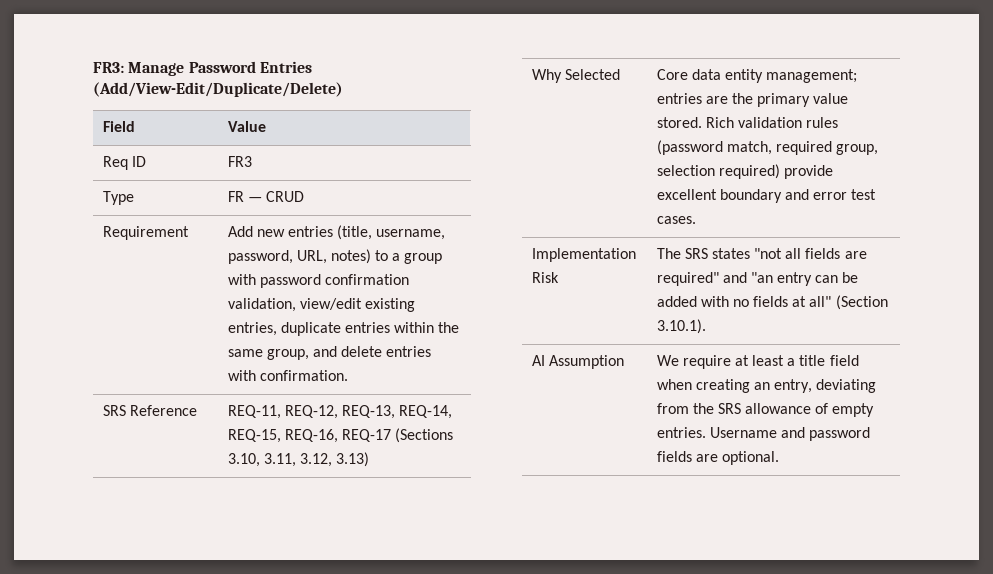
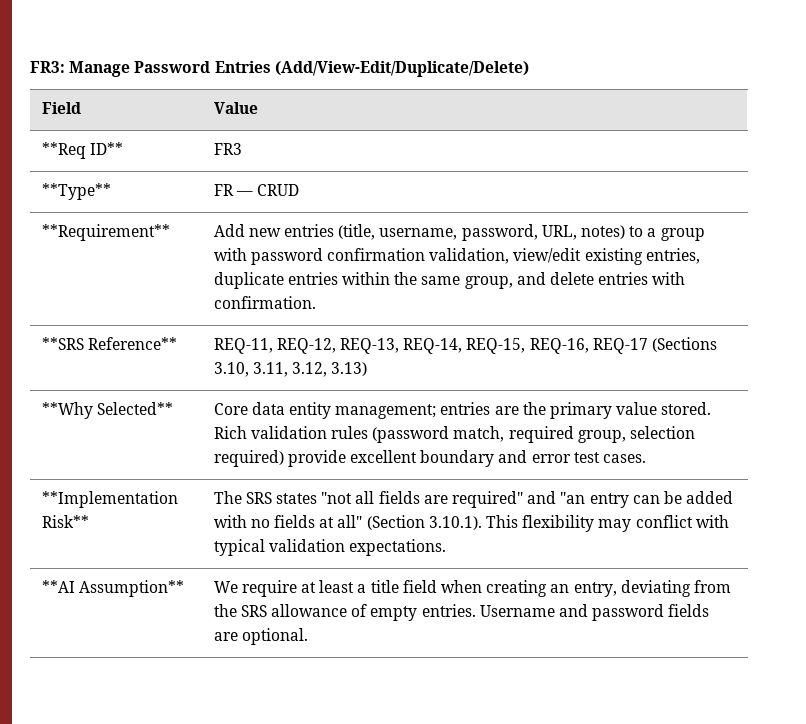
[102,156,146,170] Req ID -> [41,142,123,159] **Req ID**
[102,191,134,205] Type -> [41,183,111,200] **Type**
[102,226,189,240] Requirement -> [41,224,170,241] **Requirement**
[102,405,197,416] SRS Reference -> [41,337,177,350] **SRS Reference**
[531,69,620,83] Why Selected -> [41,402,173,419] **Why Selected**
[531,248,636,262] [531,272,559,283] Implementation Risk -> [41,491,178,508] [41,515,89,528] **Implementation Risk**
[531,355,624,369] // AI Assumption -> [485,515,729,532] [213,539,447,556] [41,580,184,597] This flexibility may conflict with typical validation expectations. // **AI Assumption**

